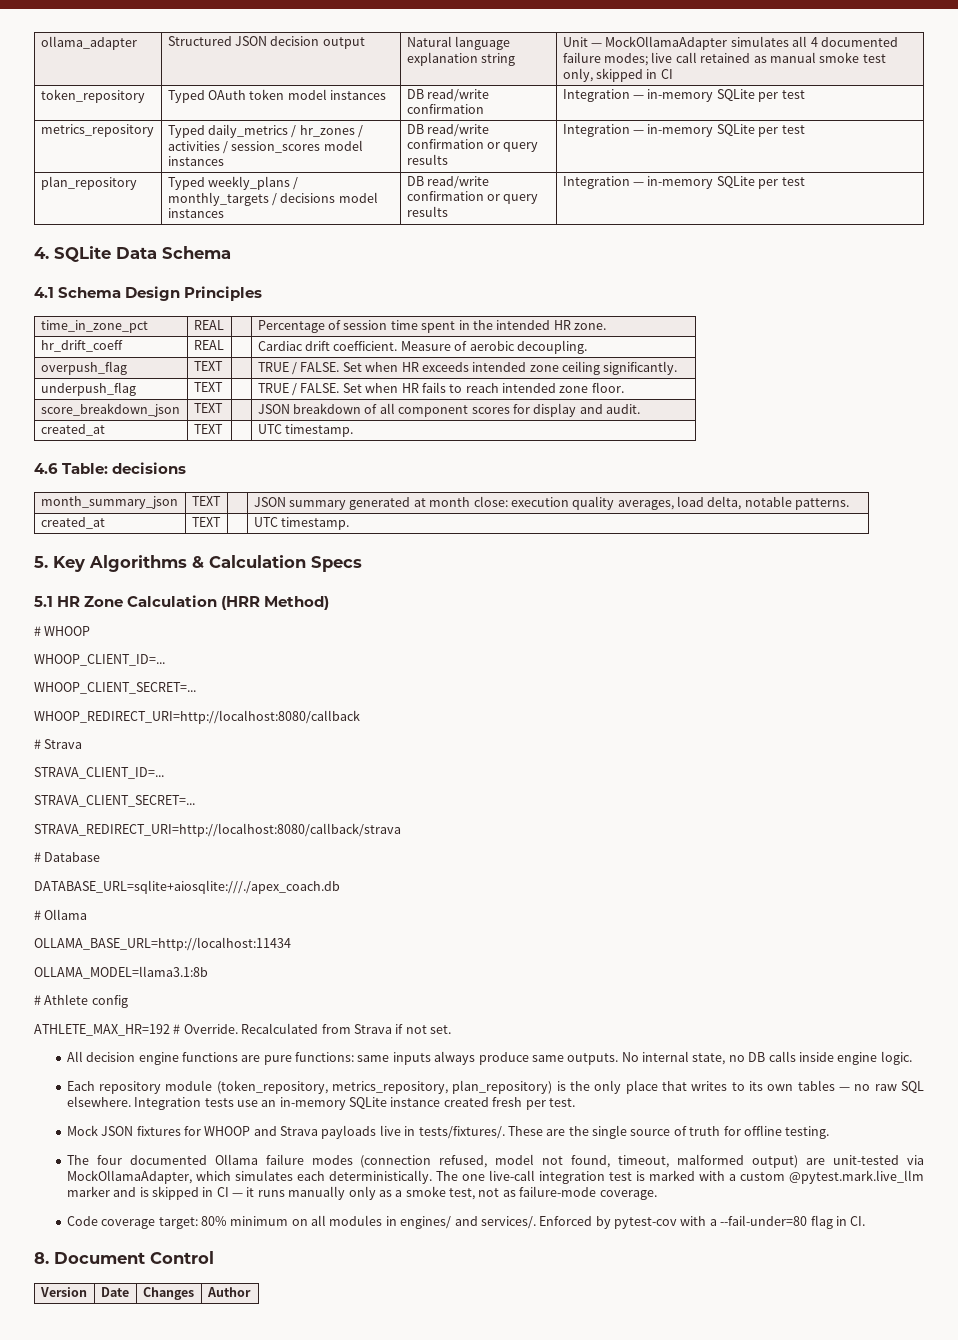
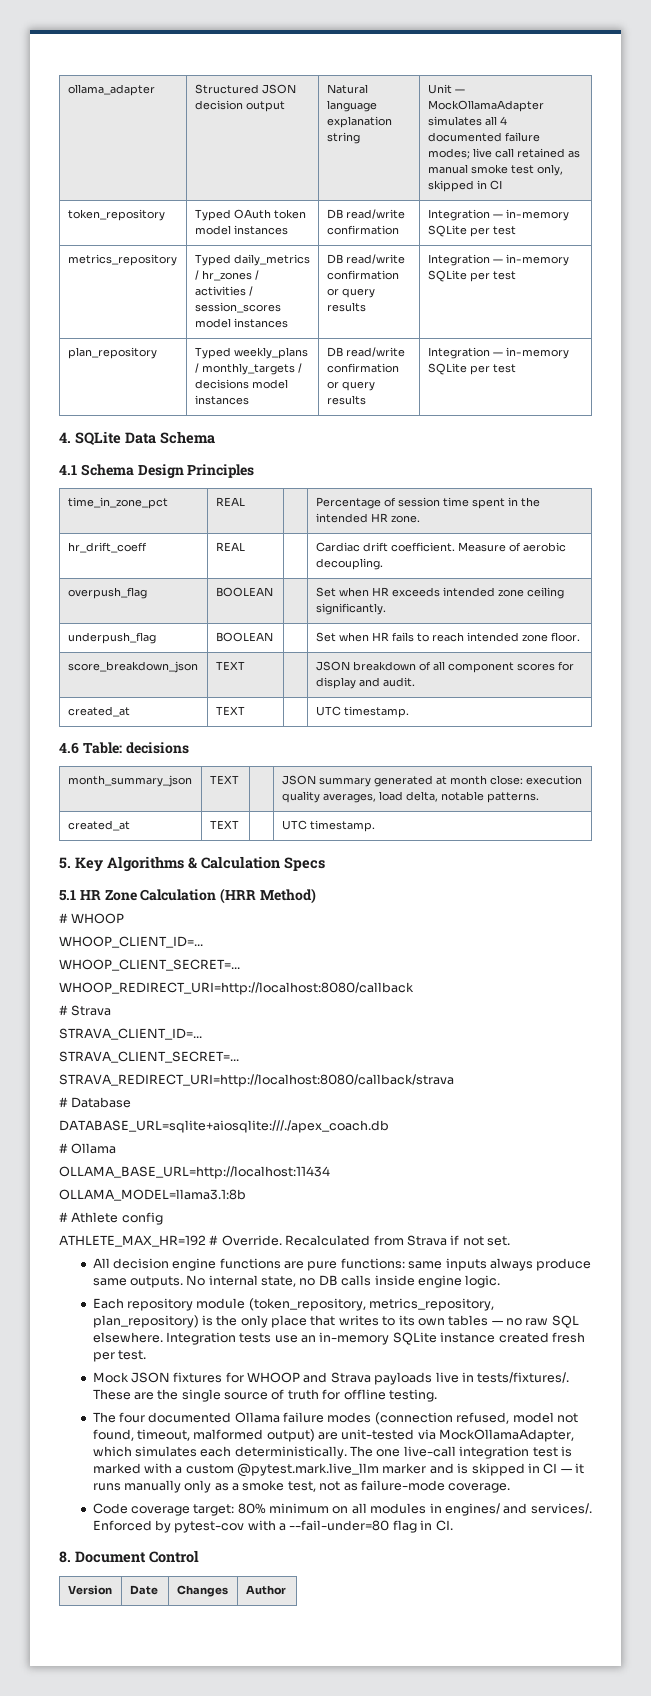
[193,361,223,371] [257,362,340,375] TEXT | | TRUE / FALSE. -> [215,587,273,597] BOOLEAN | |
[193,382,223,392] [257,383,340,396] TEXT | | TRUE / FALSE. -> [215,632,273,642] BOOLEAN | |

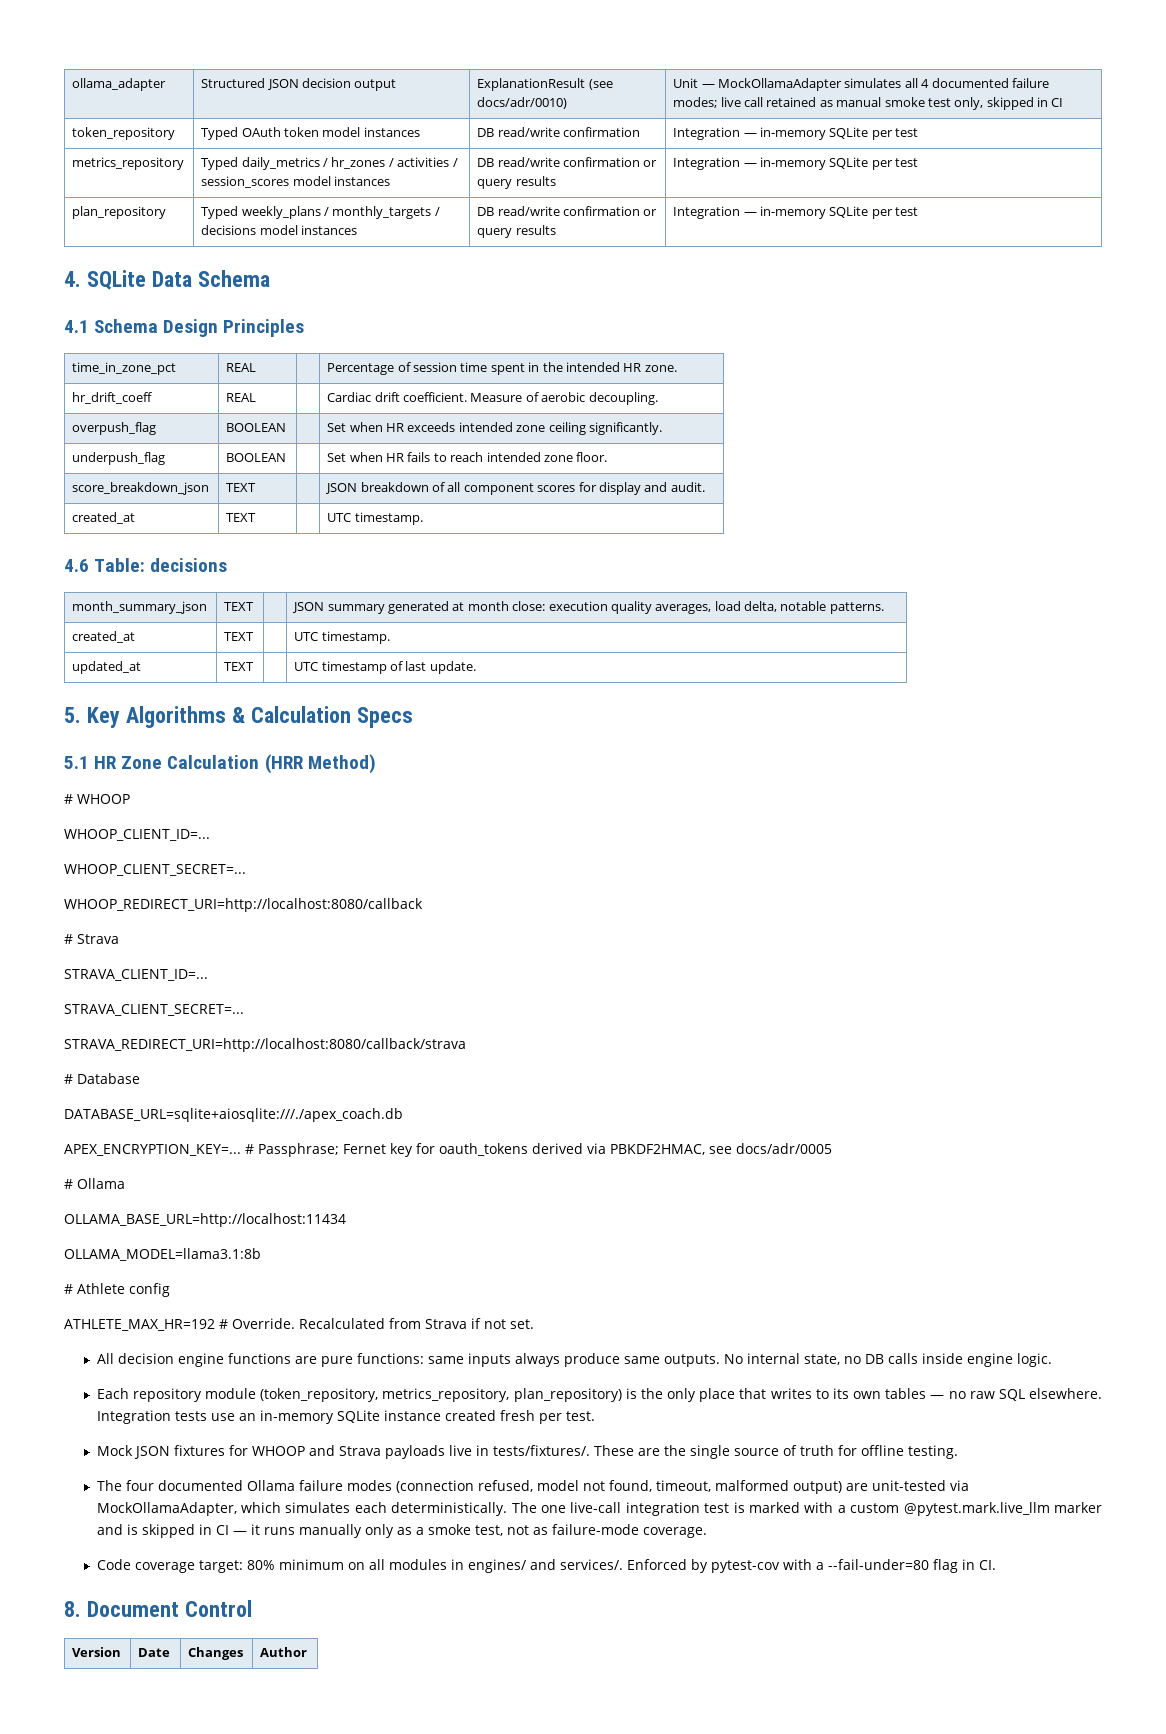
[326,84,368,94] [326,100,377,112] [326,116,392,128] [326,132,360,144] Natural language explanation string -> [477,78,613,91] [477,97,568,109] ExplanationResult (see docs/adr/0010)
(375, 826) none -> [72,661,142,674] [224,662,255,671] [294,661,476,674] // updated_at | TEXT | | UTC timestamp of last update.
(389, 1126) none -> [64,1143,832,1157] // APEX_ENCRYPTION_KEY=... # Passphrase; Fernet key for oauth_tokens derived via PBKDF2HMAC, see docs/adr/0005

